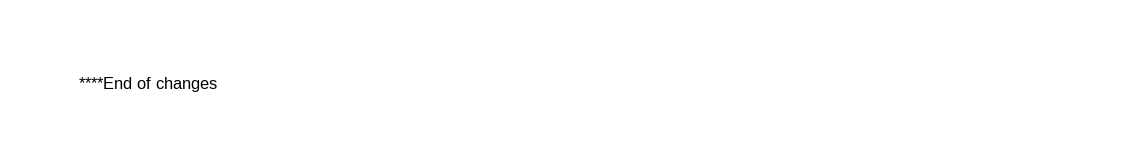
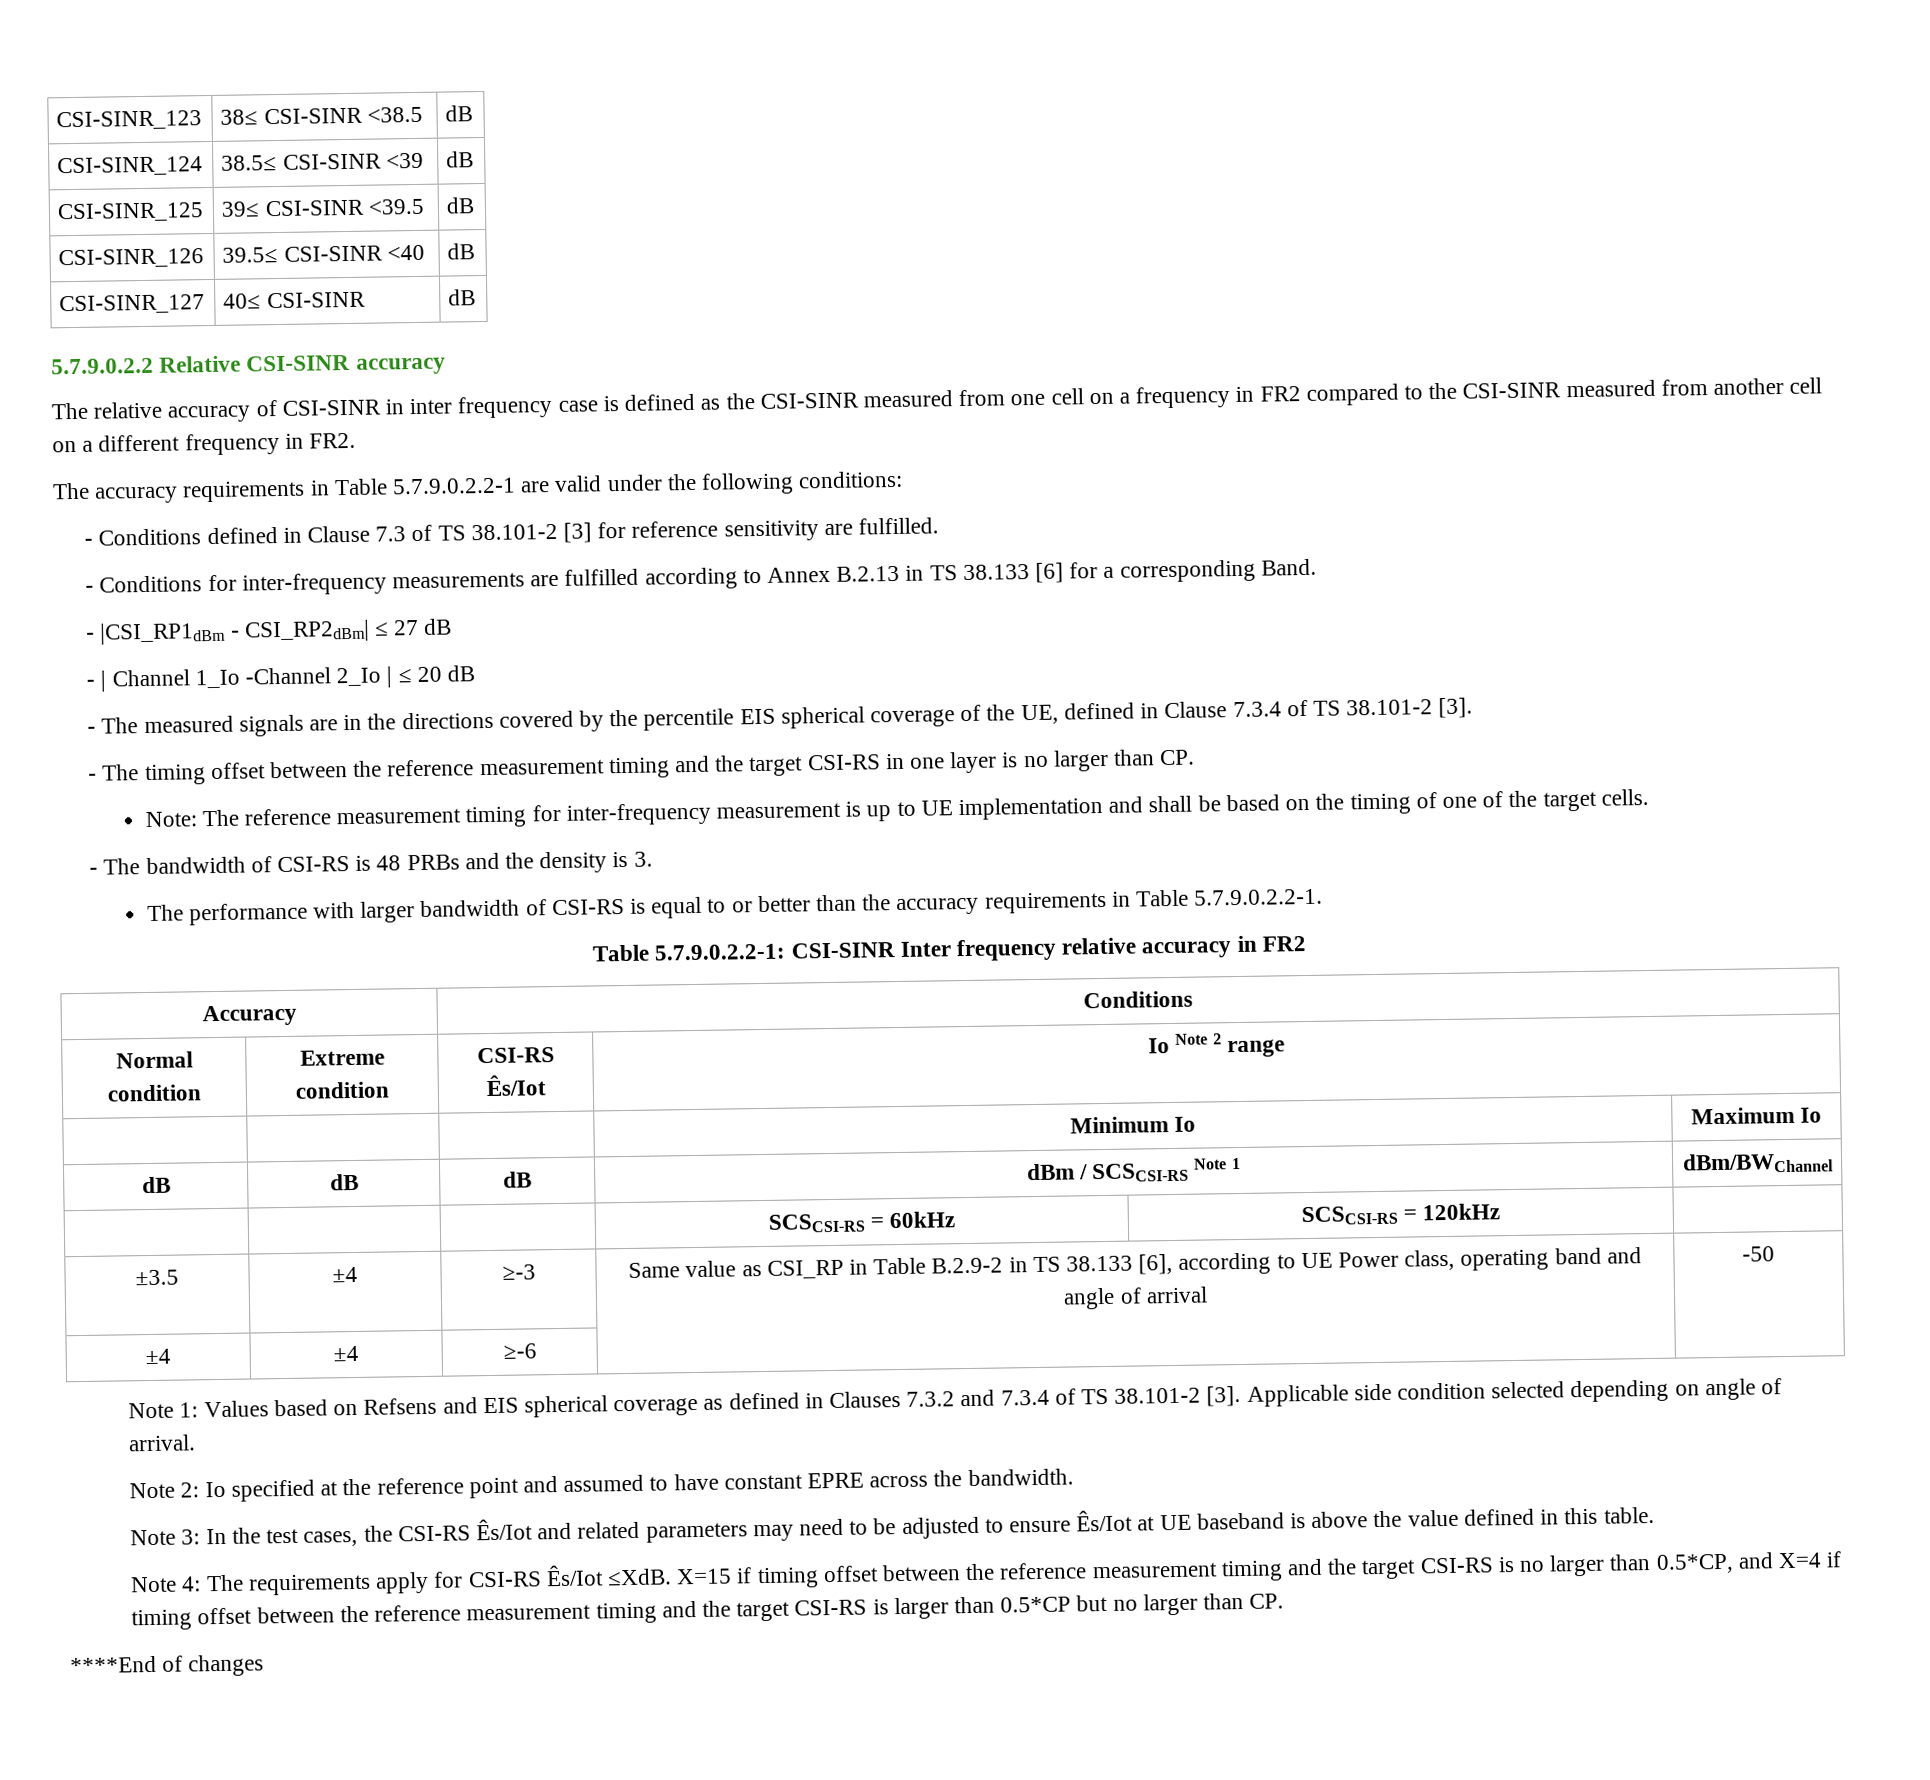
(79, 83) none -> [56,110,203,131] [220,106,423,126] [445,105,474,122] [57,156,204,177] [221,152,424,172] [446,151,475,168] [57,202,205,223] [221,198,425,218] [446,197,476,214] [58,248,205,269] [222,244,425,264] [447,243,476,260] [59,294,206,315] [223,291,366,310] [448,289,477,306] [51,354,446,375] [51,377,1823,423] [52,432,357,456] [52,470,904,504] [84,517,940,546] [85,558,1317,596] [86,618,453,645] [86,665,476,692] [87,697,1474,737] [88,749,1196,786] [144,788,1649,828] [89,851,653,875] [146,888,1324,926] [592,935,1306,962] [201,1004,297,1027] [1083,990,1193,1009] [115,1051,193,1069] [107,1084,201,1102] [299,1049,385,1066] [295,1081,389,1099] [476,1047,555,1064] [485,1074,546,1097] [1147,1033,1286,1058] [1069,1116,1197,1134] [1690,1106,1823,1125] [141,1176,171,1194] [329,1173,359,1191] [503,1171,532,1188] [1026,1157,1242,1183] [1681,1152,1834,1174] [767,1211,956,1233] [1300,1203,1501,1226] [135,1269,179,1286] [332,1266,358,1283] [501,1264,536,1281] [628,1247,1642,1279] [1063,1286,1208,1310] [1742,1246,1775,1262] [145,1348,171,1365] [333,1345,359,1362] [502,1343,537,1360] [128,1378,1783,1419] [128,1434,197,1452] [129,1468,1074,1502] [130,1506,1655,1547] [130,1551,1843,1596] [131,1592,1285,1631] CSI-SINR_123 | 38≤ CSI-SINR <38.5 | dB // CSI-SINR_124 | 38.5≤ CSI-SINR <39 | dB // CSI-SINR_125 | 39≤ CSI-SINR <39.5 | dB // CSI-SINR_126 | 39.5≤ CSI-SINR <40 | dB // CSI-SINR_127 | 40≤ CSI-SINR | dB // 5.7.9.0.2.2 Relative CSI-SINR accuracy // The relative accuracy of CSI-SINR in inter frequency case is defined as the CSI-SINR measured from one cell on a frequency in FR2 compared to the CSI-SINR measured from another cell on a different frequency in FR2. // The accuracy requirements in Table 5.7.9.0.2.2-1 are valid under the following conditions: // - Conditions defined in Clause 7.3 of TS 38.101-2 [3] for reference sensitivity are fulfilled. // - Conditions for inter-frequency measurements are fulfilled according to Annex B.2.13 in TS 38.133 [6] for a corresponding Band. // - |CSI_RP1dBm - CSI_RP2dBm| ≤ 27 dB // - | Channel 1_Io -Channel 2_Io | ≤ 20 dB // - The measured signals are in the directions covered by the percentile EIS spherical coverage of the UE, defined in Clause 7.3.4 of TS 38.101-2 [3]. // - The timing offset between the reference measurement timing and the target CSI-RS in one layer is no larger than CP. // Note: The reference measurement timing for inter-frequency measurement is up to UE implementation and shall be based on the timing of one of the target cells. // - The bandwidth of CSI-RS is 48 PRBs and the density is 3. // The performance with larger bandwidth of CSI-RS is equal to or better than the accuracy requirements in Table 5.7.9.0.2.2-1. // Table 5.7.9.0.2.2-1: CSI-SINR Inter frequency relative accuracy in FR2 // Accuracy | Conditions // Normal condition | Extreme condition | CSI-RS Ês/Iot | Io Note 2 range // | | | Minimum Io | Maximum Io // dB | dB | dB | dBm / SCSCSI-RS Note 1 | dBm/BWChannel // | | | SCSCSI-RS = 60kHz | SCSCSI-RS = 120kHz | // ±3.5 | ±4 | ≥-3 | Same value as CSI_RP in Table B.2.9-2 in TS 38.133 [6], according to UE Power class, operating band and angle of arrival | -50 // ±4 | ±4 | ≥-6 | | // Note 1: Values based on Refsens and EIS spherical coverage as defined in Clauses 7.3.2 and 7.3.4 of TS 38.101-2 [3]. Applicable side condition selected depending on angle of arrival. // Note 2: Io specified at the reference point and assumed to have constant EPRE across the bandwidth. // Note 3: In the test cases, the CSI-RS Ês/Iot and related parameters may need to be adjusted to ensure Ês/Iot at UE baseband is above the value defined in this table. // Note 4: The requirements apply for CSI-RS Ês/Iot ≤XdB. X=15 if timing offset between the reference measurement timing and the target CSI-RS is no larger than 0.5*CP, and X=4 if timing offset between the reference measurement timing and the target CSI-RS is larger than 0.5*CP but no larger than CP. //

